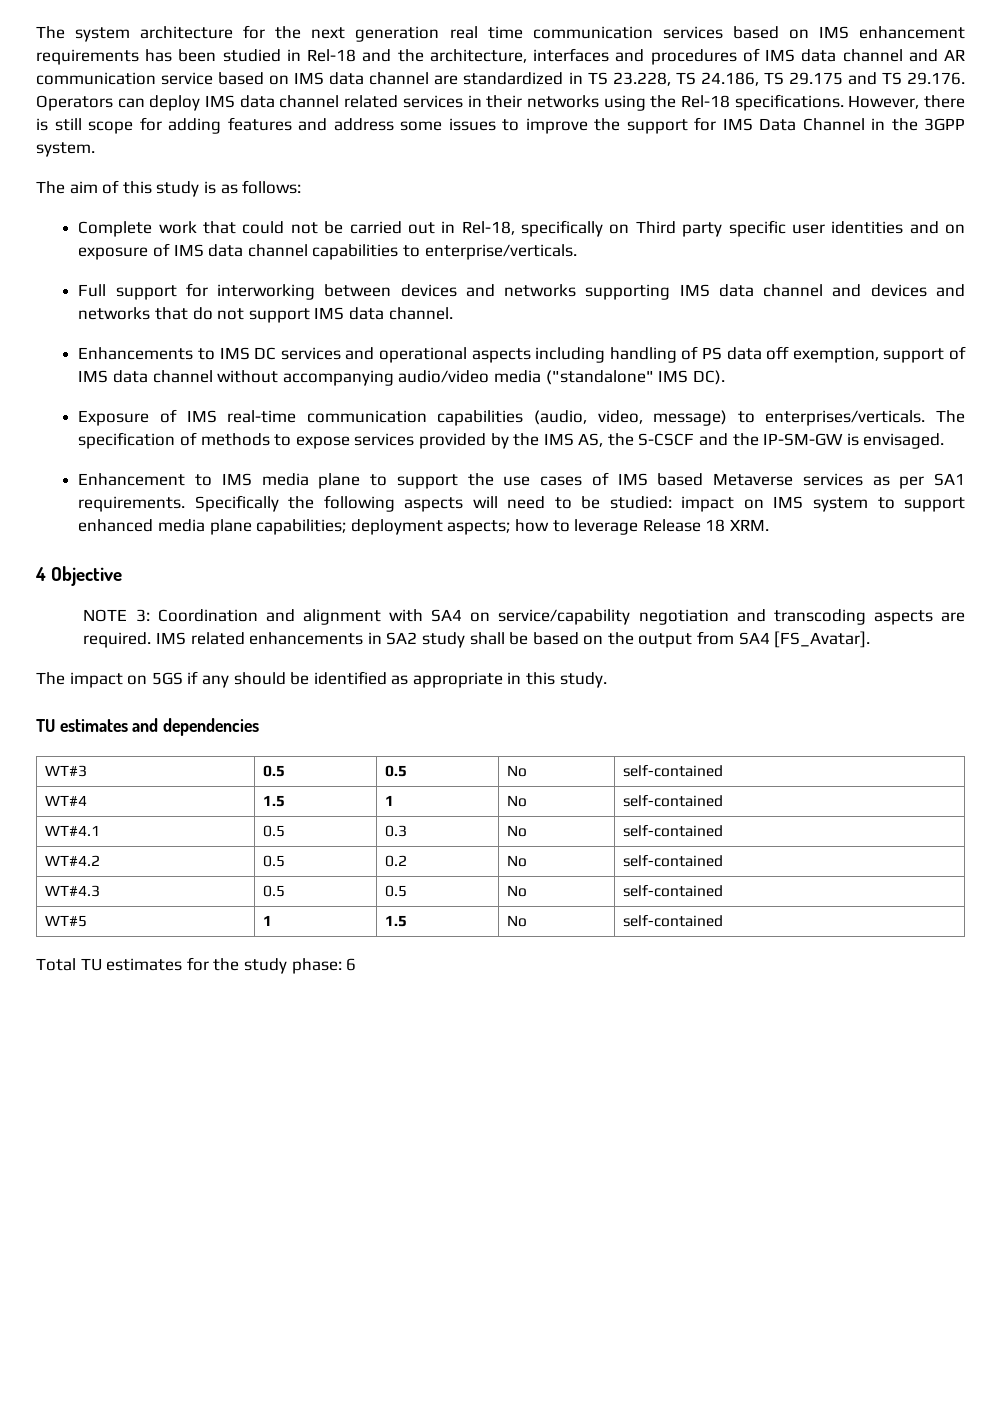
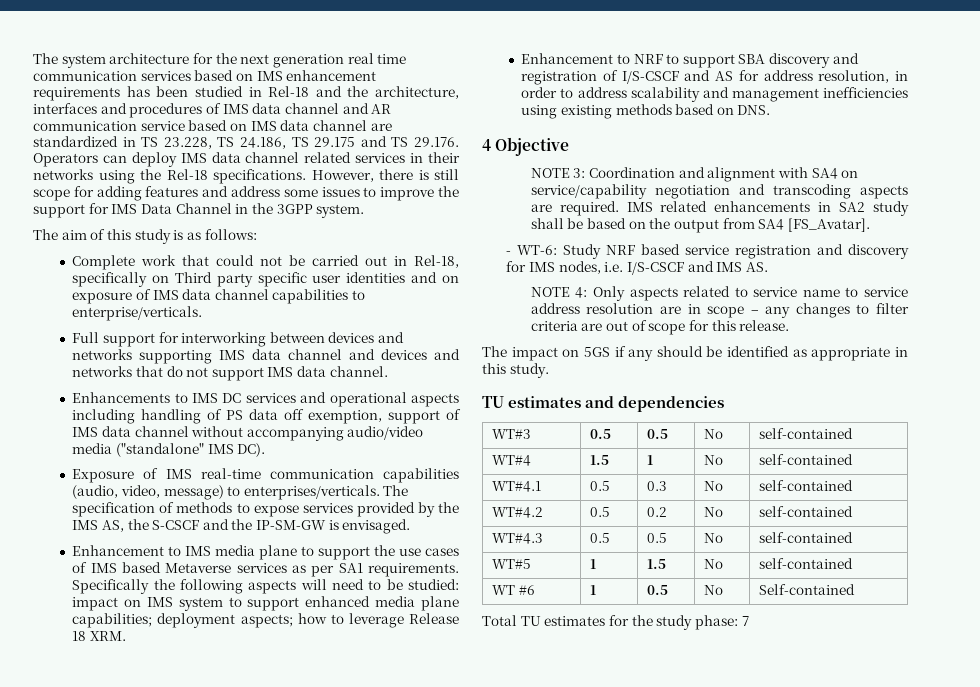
(769, 525) none -> [521,53,859,68] [521,70,908,85] [521,87,908,102] [521,104,771,119] // Enhancement to NRF to support SBA discovery and registration of I/S-CSCF and AS for address resolution, in order to address scalability and management inefficiencies using existing methods based on DNS.
(871, 639) none -> [506,244,909,259] [506,261,768,275] [530,286,908,301] [530,303,909,318] [530,320,790,335] // - WT-6: Study NRF based service registration and discovery for IMS nodes, i.e. I/S-CSCF and IMS AS. // NOTE 4: Only aspects related to service name to service address resolution are in scope – any changes to filter criteria are out of scope for this release.
(724, 921) none -> [492,585,535,595] [590,585,597,595] [647,585,669,595] [704,585,724,595] [759,584,856,595] // WT #6 | 1 | 0.5 | No | Self-contained
[346,958,357,971] 6 -> [741,616,749,626] 7

